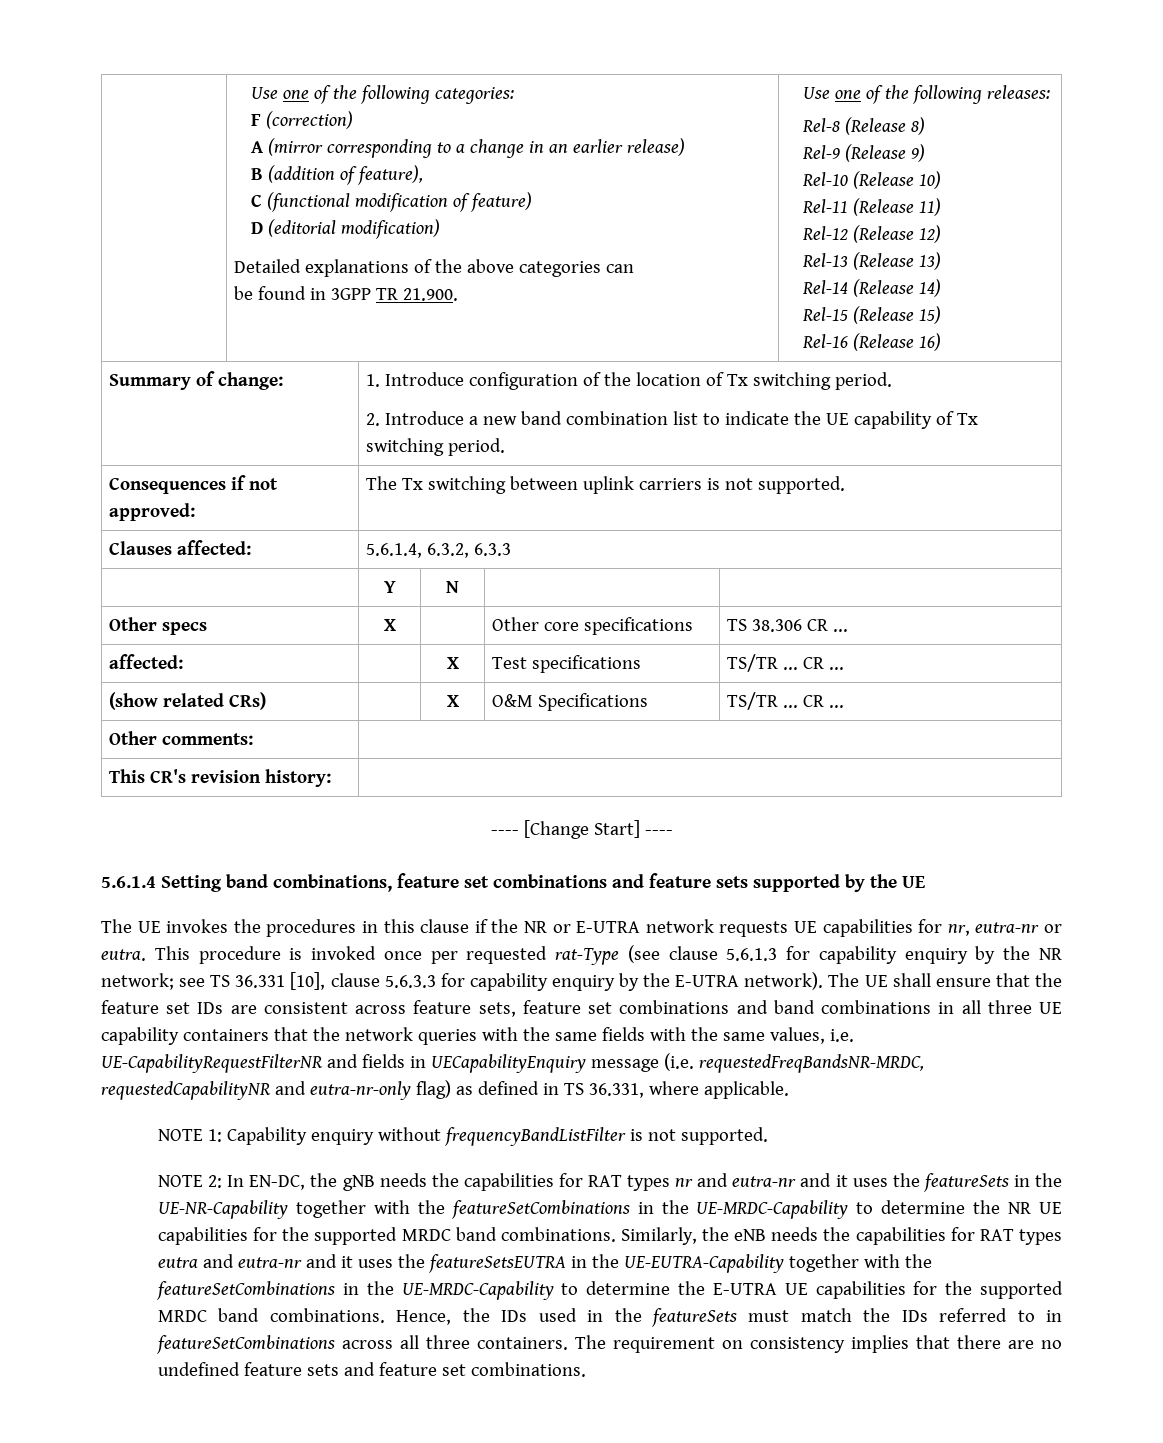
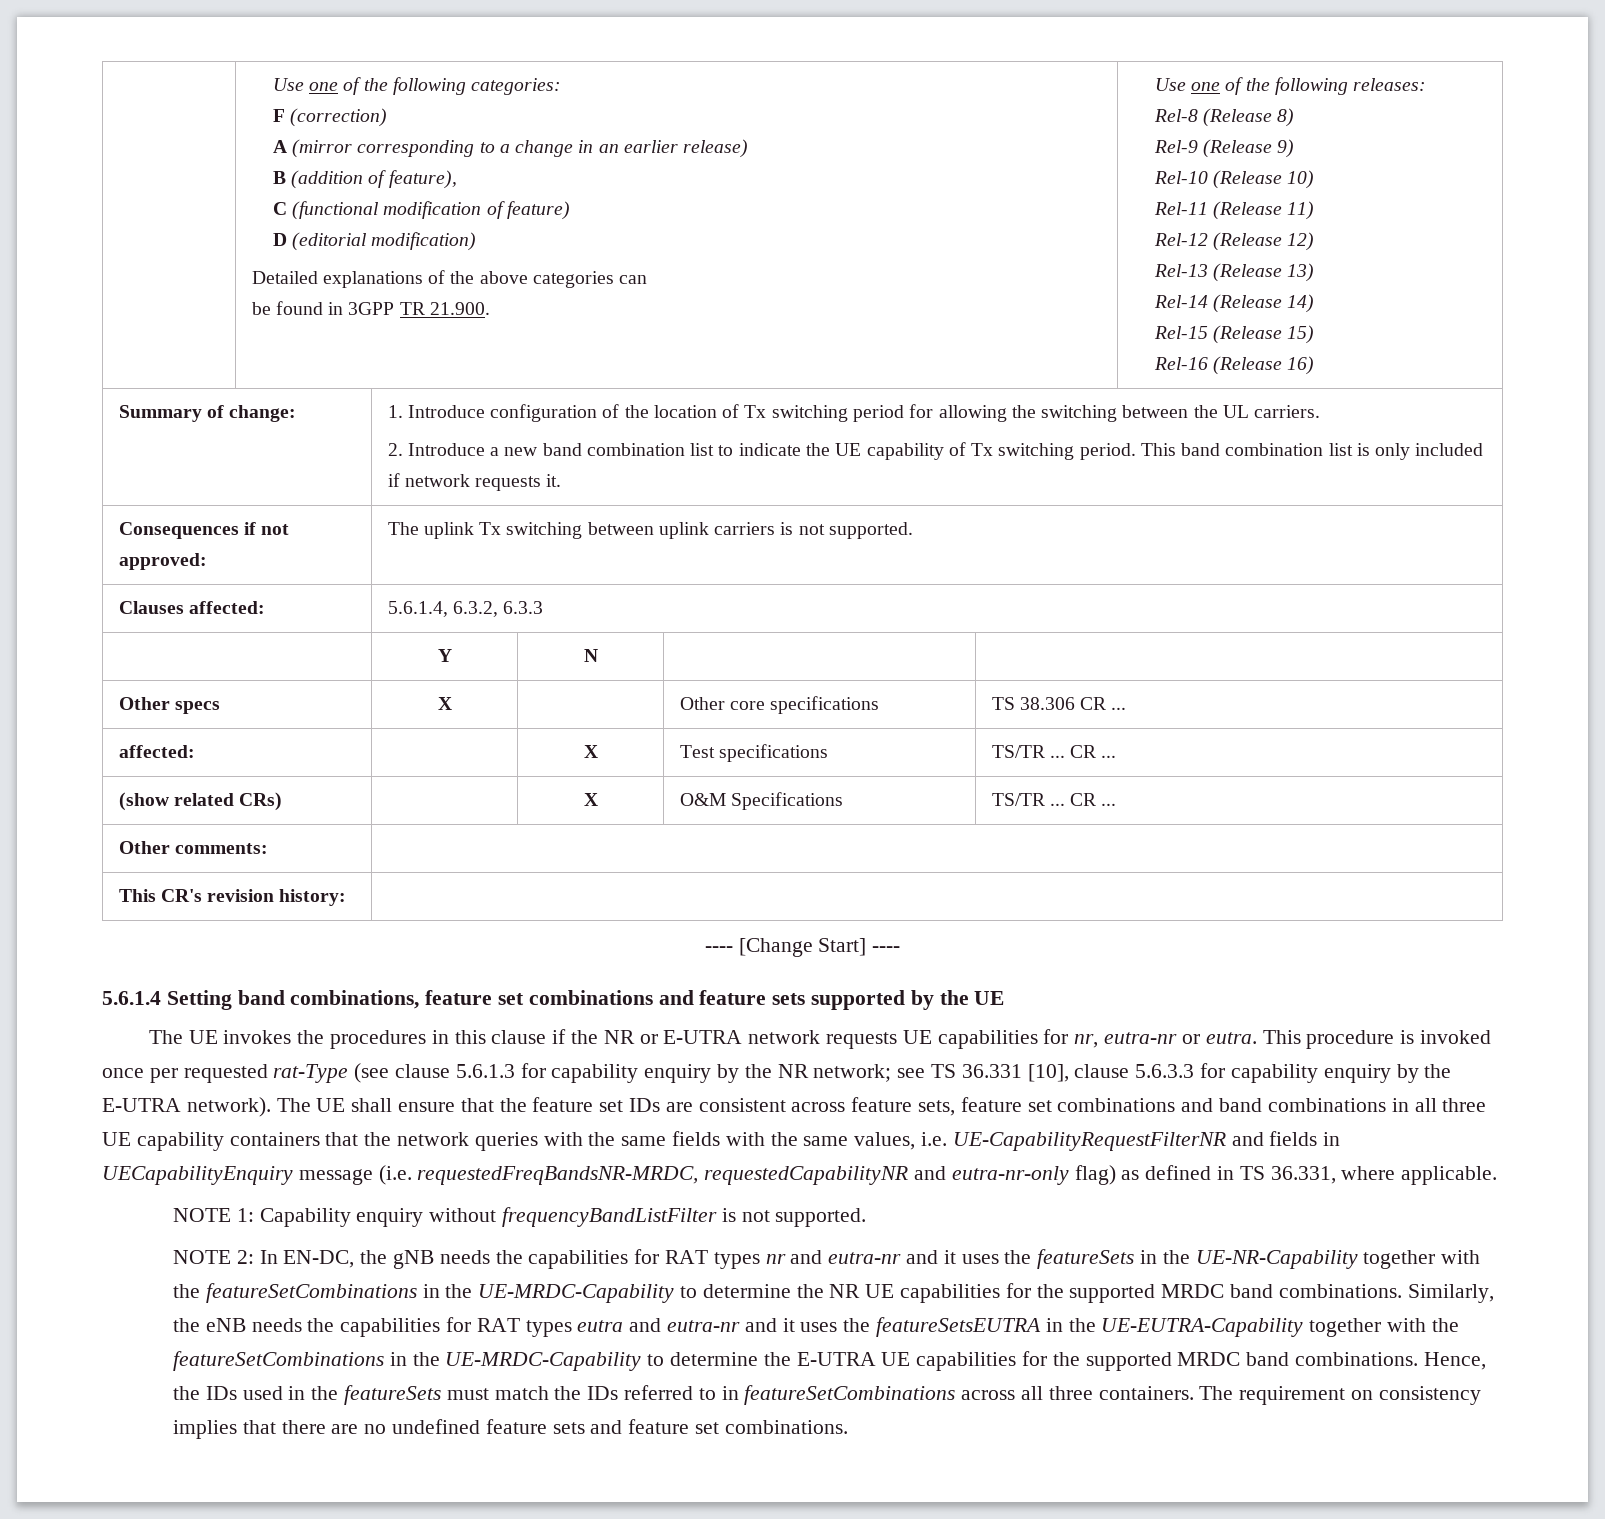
[835,372,893,390] period. -> [852,404,1321,422] period for allowing the switching between the UL carriers.
(506, 447) none -> [1140,443,1484,460] [387,473,562,491] This band combination list is only included if network requests it.
(398, 483) none -> [423,522,474,539] uplink

